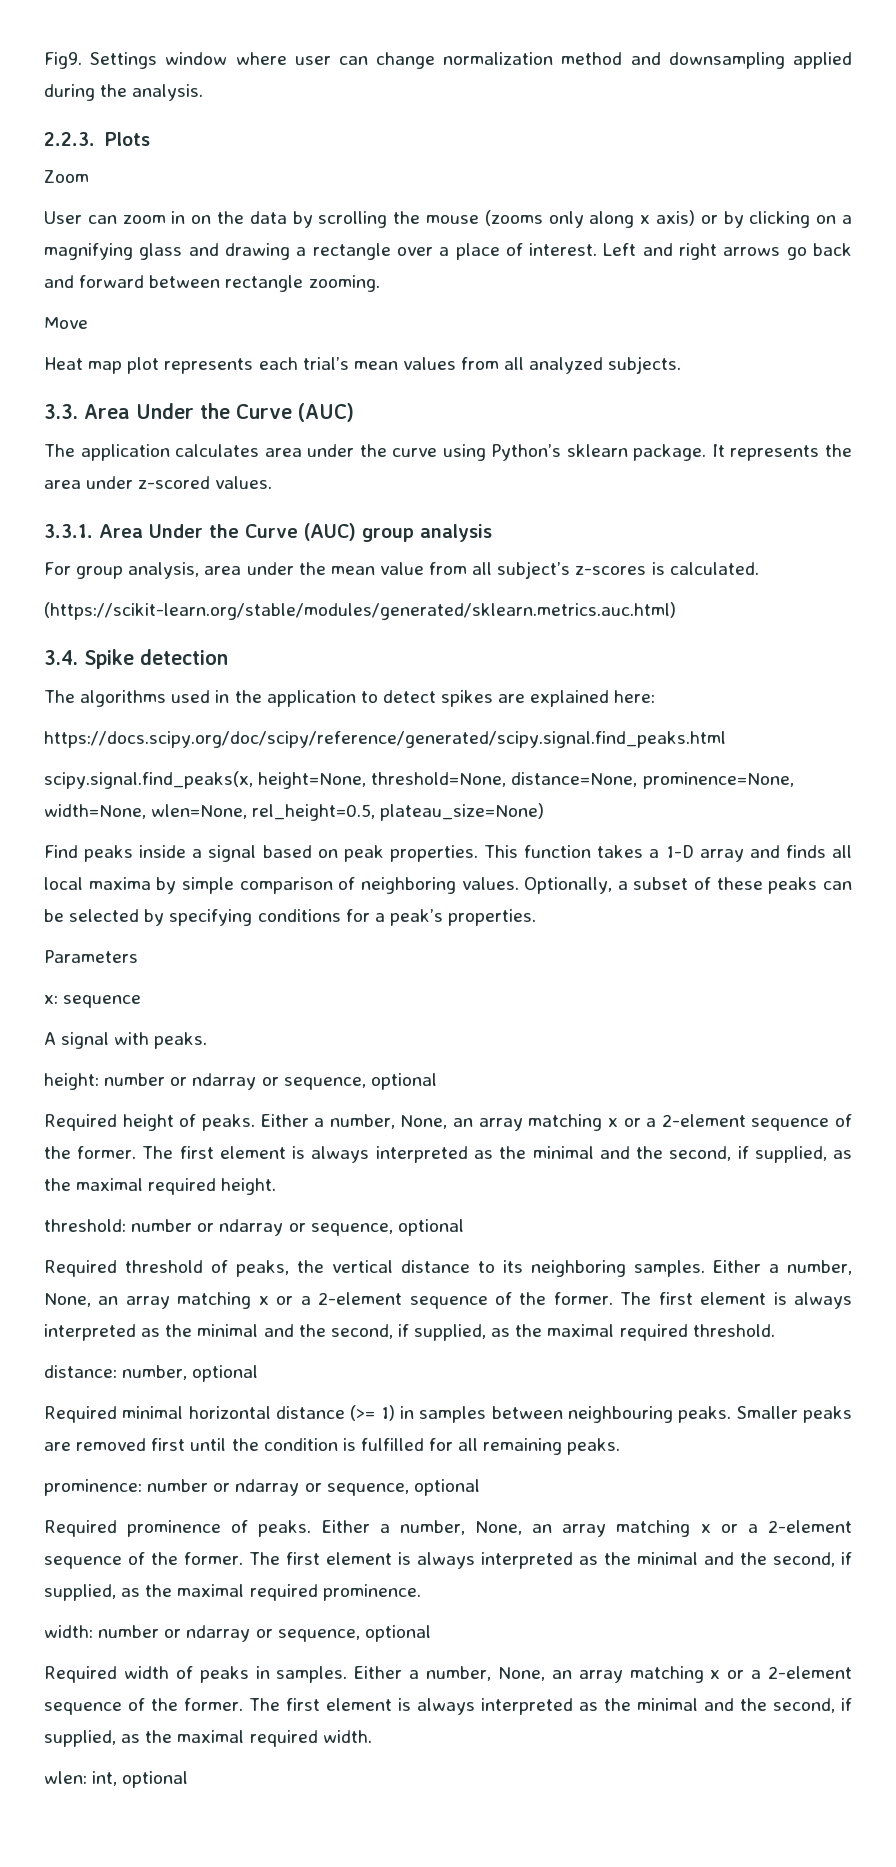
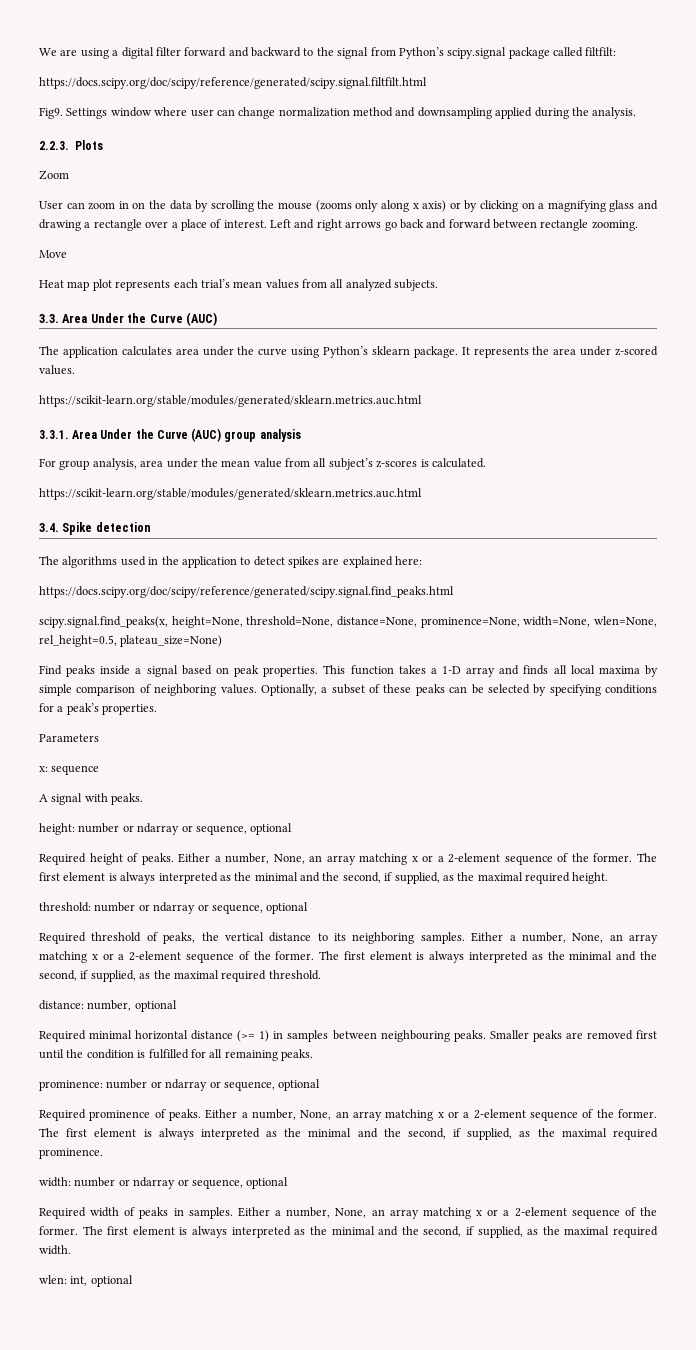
(44, 60) none -> [39,47,617,59] [39,77,427,89] We are using a digital filter forward and backward to the signal from Python’s scipy.signal package called filtfilt: // https://docs.scipy.org/doc/scipy/reference/generated/scipy.signal.filtfilt.html //
(273, 482) none -> [39,395,422,407] // https://scikit-learn.org/stable/modules/generated/sklearn.metrics.auc.html
[44,602,676,620] (https://scikit-learn.org/stable/modules/generated/sklearn.metrics.auc.html) -> [39,488,422,500] https://scikit-learn.org/stable/modules/generated/sklearn.metrics.auc.html

